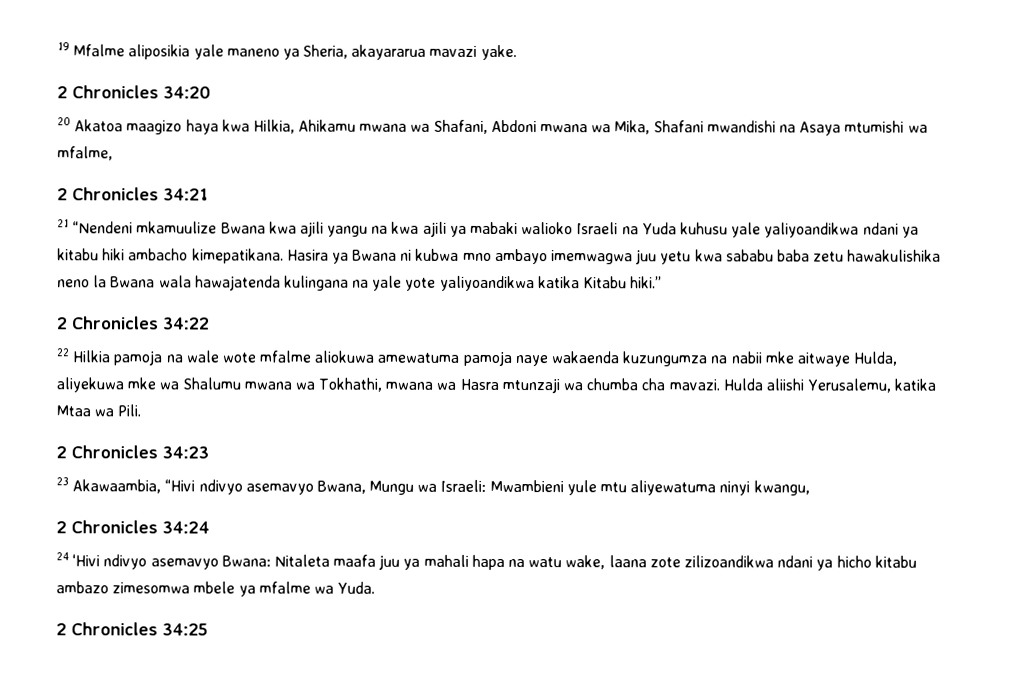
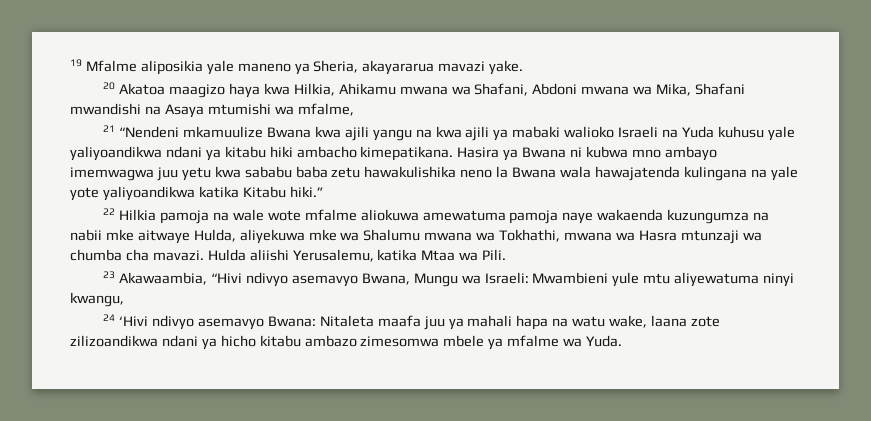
[57,85,211,99] // 2 Chronicles 34:20 -> (524, 67) none
[57,187,209,201] // 2 Chronicles 34:21 -> (354, 109) none
[57,316,210,330] // 2 Chronicles 34:22 -> (323, 191) none
[56,445,209,459] // 2 Chronicles 34:23 -> (507, 254) none
[56,520,210,534] // 2 Chronicles 34:24 -> (124, 299) none
[56,622,208,636] // 2 Chronicles 34:25 -> (623, 341) none

